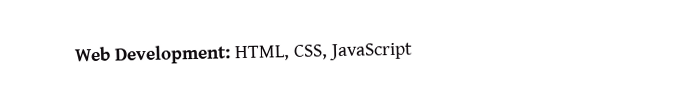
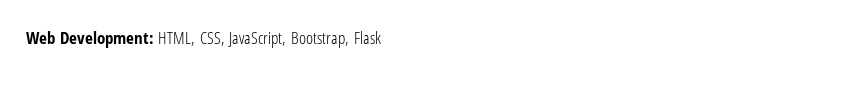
[328,42,413,61] JavaScript -> [228,31,381,48] JavaScript, Bootstrap, Flask

